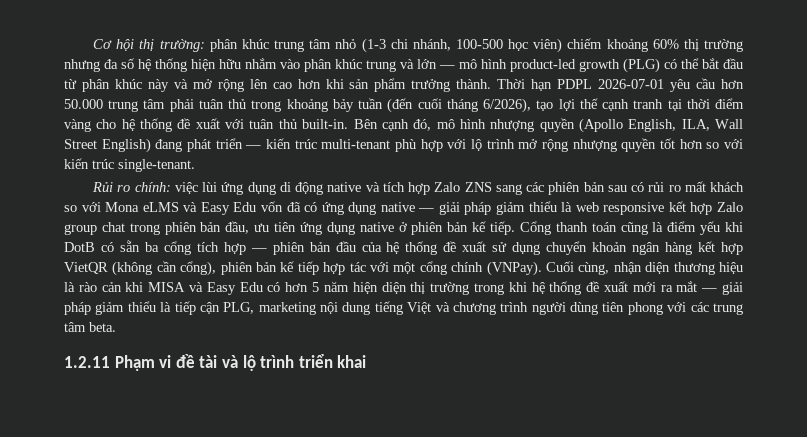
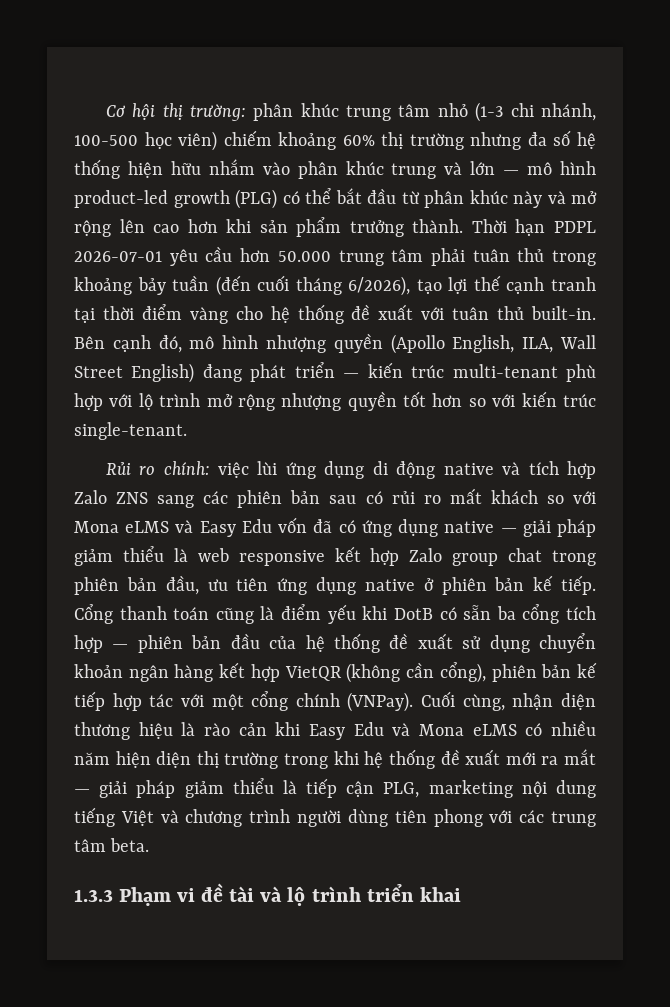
[148,282,320,295] MISA và Easy Edu có hơn 5 -> [309,720,597,740] Easy Edu và Mona eLMS có nhiều
[64,356,110,368] 1.2.11 -> [74,889,113,902] 1.3.3

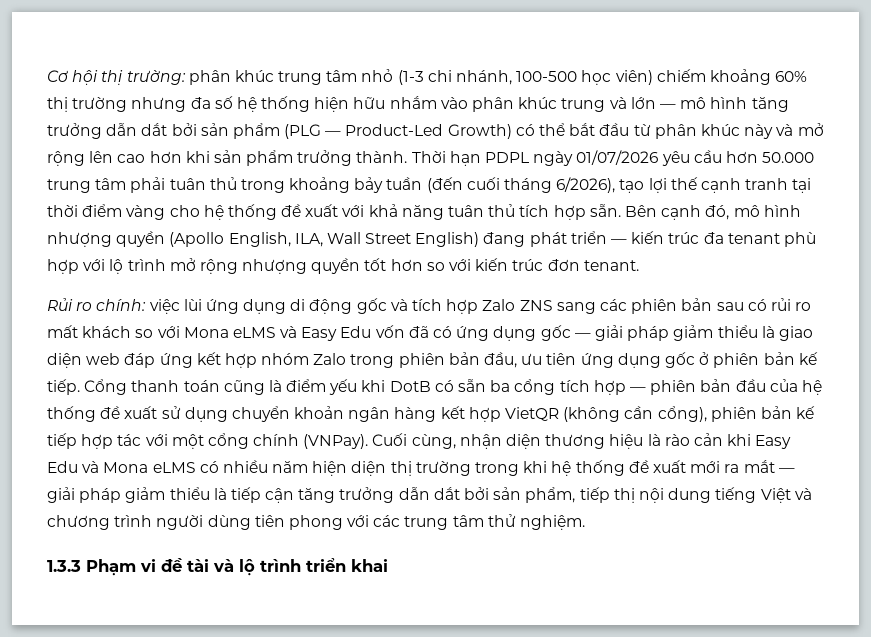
[74,189,277,209] product-led growth (PLG) -> [751,97,789,112] [47,123,512,139] tăng trưởng dẫn dắt bởi sản phẩm (PLG — Product-Led Growth)
[74,251,162,262] 2026-07-01 -> [533,150,659,166] ngày 01/07/2026
[452,306,597,320] tuân thủ built-in. -> [368,204,621,220] khả năng tuân thủ tích hợp sẵn.
[452,364,558,378] multi-tenant -> [703,232,780,244] đa tenant
[74,422,187,440] single-tenant. -> [547,259,639,271] đơn tenant.
[443,463,494,475] native -> [356,298,387,314] gốc
[444,519,596,537] [74,546,543,566] native — giải pháp giảm thiểu là web responsive kết hợp Zalo group chat -> [540,325,813,341] [47,352,347,368] gốc — giải pháp giảm thiểu là giao diện web đáp ứng kết hợp nhóm Zalo
[364,579,415,591] native -> [664,352,695,368] gốc
[383,780,513,798] PLG, marketing -> [298,487,635,503] tăng trưởng dẫn dắt bởi sản phẩm, tiếp thị
[110,838,150,852] beta. -> [487,514,586,530] thử nghiệm.

